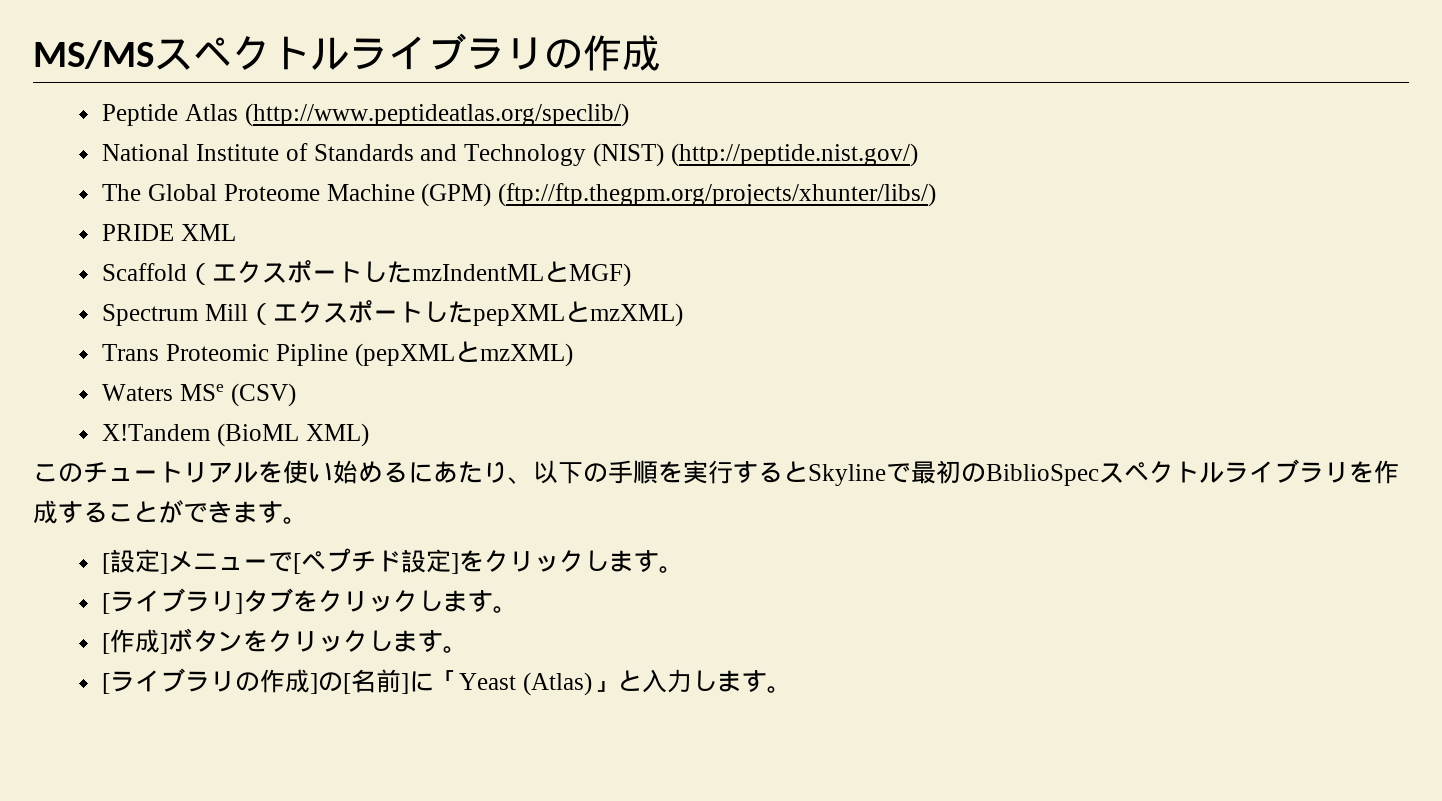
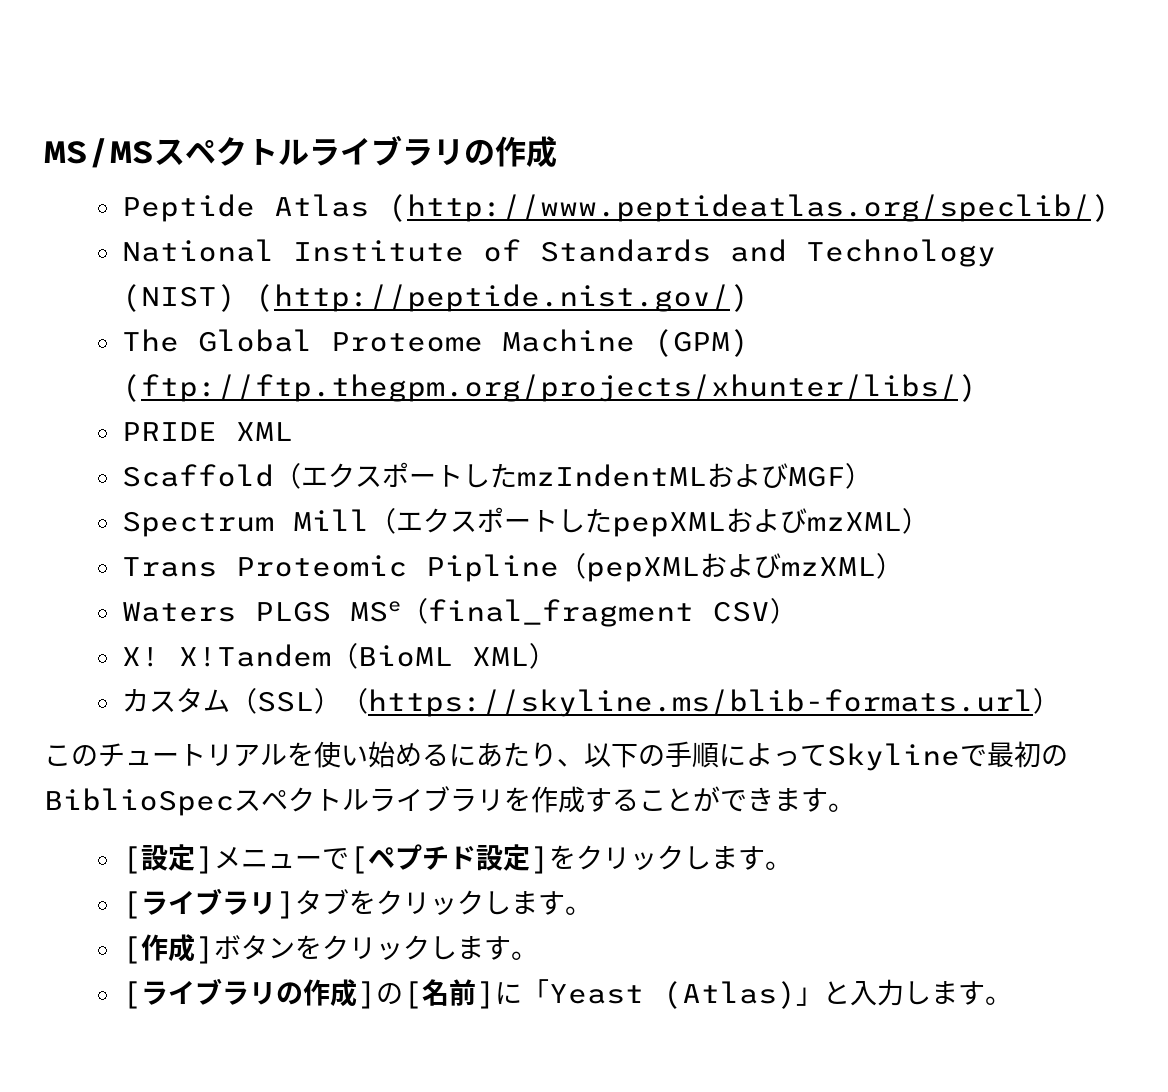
[544,261,632,287] とMGF) -> [706,463,872,489] およびMGF）
[565,301,684,327] とmzXML) -> [725,508,929,534] およびmzXML）
[354,341,573,367] [102,383,296,407] [102,423,369,447] (pepXMLとmzXML) // Waters MSe (CSV) // X!Tandem (BioML XML) -> [558,553,903,582] [121,598,797,627] [121,643,556,669] [121,688,1060,717] （pepXMLおよびmzXML） // Waters PLGS MSe（final_fragment CSV） // X! X!Tandem（BioML XML） // カスタム（SSL）（https://skyline.ms/blib-formats.url）
[658,460,808,484] を実行すると -> [719,743,827,767] によって

